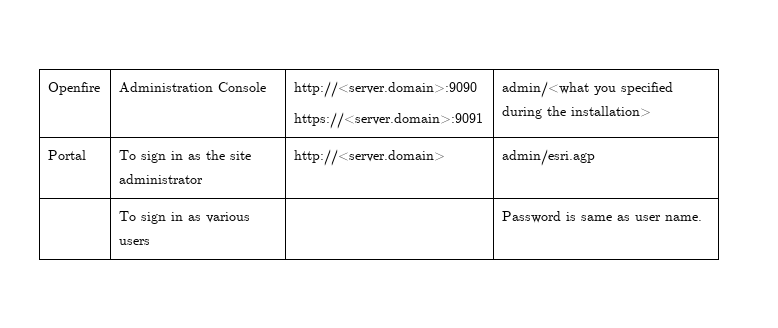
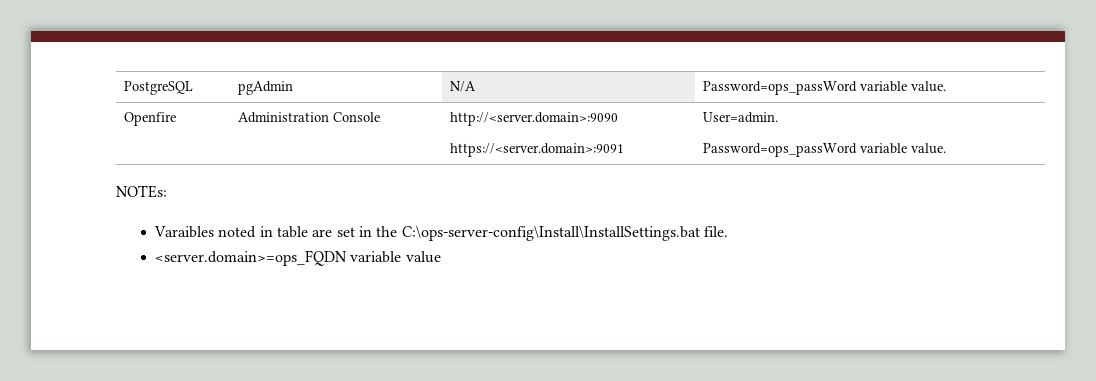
(48, 88) none -> [123,81,193,95] [237,81,293,95] [449,81,476,92] [702,81,946,95] PostgreSQL | pgAdmin | N/A | Password=ops_passWord variable value. //
[502,81,674,98] [502,106,652,119] [48,150,87,160] [119,150,252,163] [119,174,204,184] [294,149,446,166] [502,149,596,166] [119,211,251,224] [119,239,151,245] [502,211,703,223] admin/<what you specified during the installation> // Portal | To sign in as the site administrator | http://<server.domain> | admin/esri.agp // | To sign in as various users | | Password is same as user name. -> [702,112,778,123] [702,143,946,157] [116,185,167,198] [154,225,728,241] [155,250,441,266] User=admin. // Password=ops_passWord variable value. // NOTEs: // Varaibles noted in table are set in the C:\ops-server-config\Install\InstallSettings.bat file. // <server.domain>=ops_FQDN variable value

